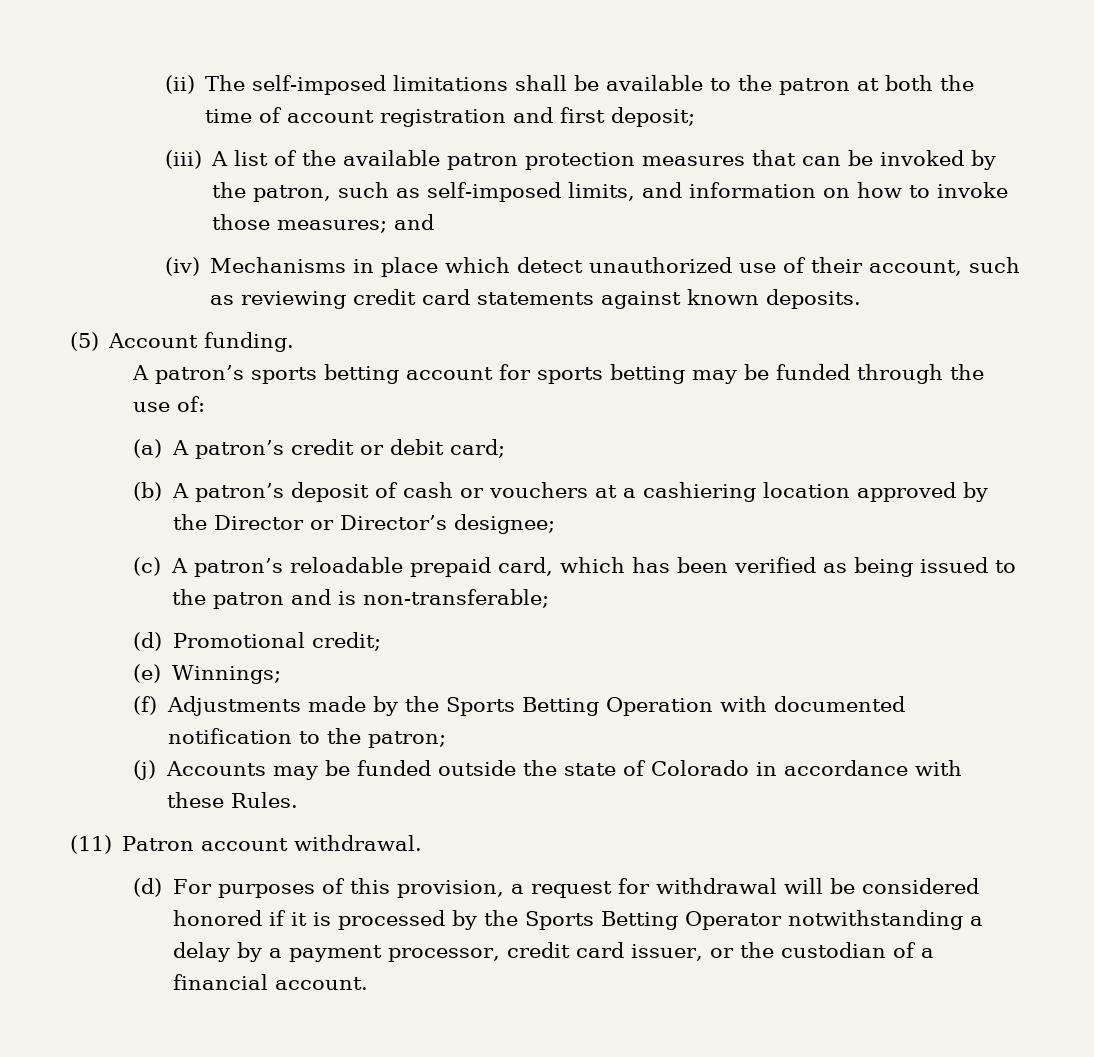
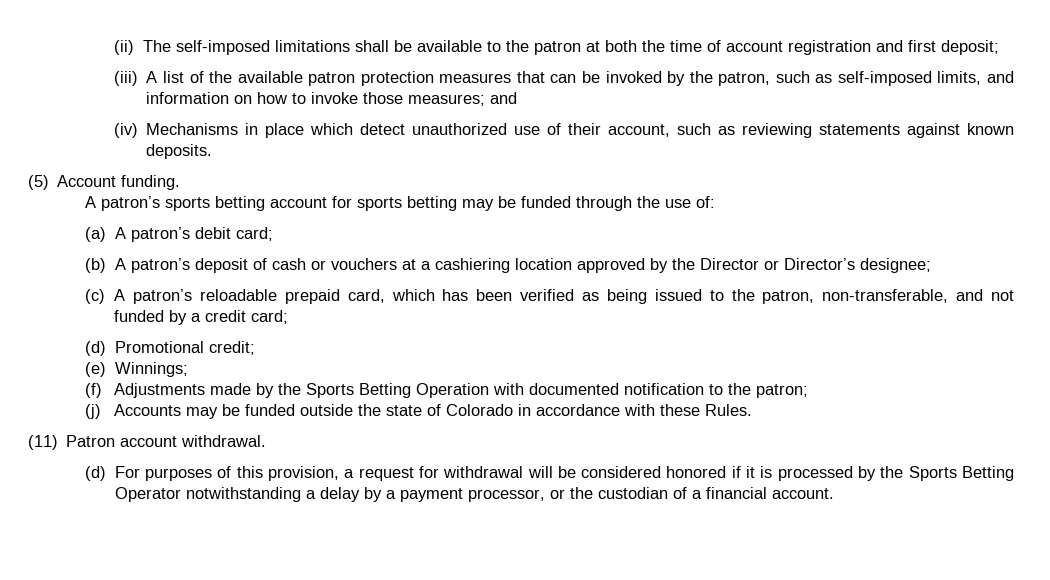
[353,289,471,305] credit card -> (813, 130) none
[290,439,384,455] credit or -> (190, 234) none
[212,589,549,609] patron and is non-transferable; -> [762,289,1014,304] [114,310,289,325] patron, non-transferable, and not funded by a credit card;
[506,942,703,961] credit card issuer, -> (545, 495) none

